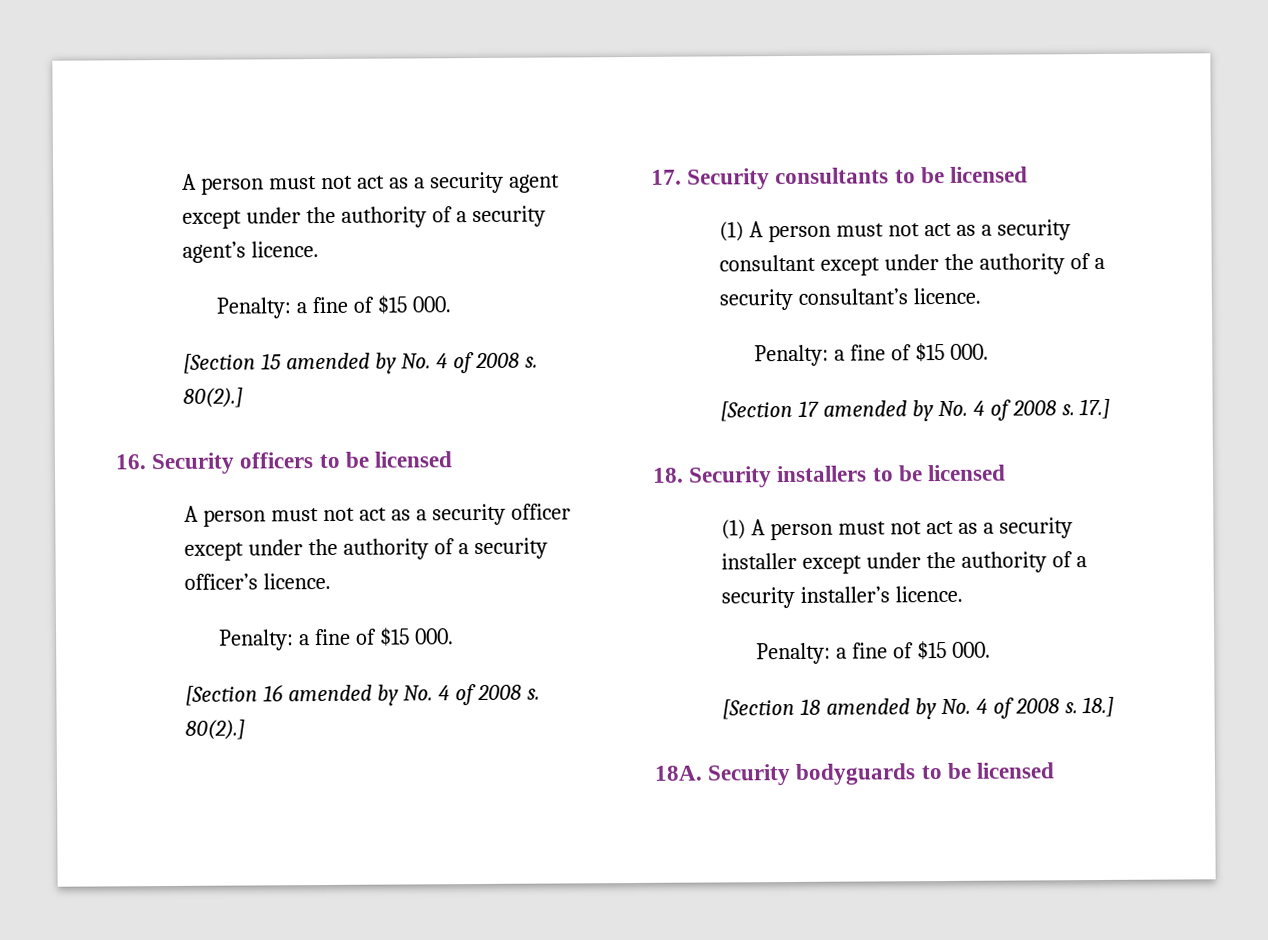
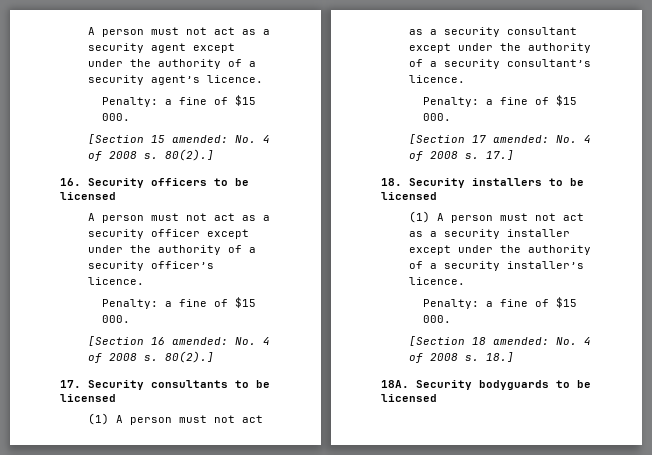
[285,352,397,374] amended by -> [171,135,228,143] amended:
[287,684,399,706] amended by -> [171,337,228,345] amended:
[822,400,934,422] amended by -> [492,135,549,143] amended:
[825,698,937,720] amended by -> [492,337,549,345] amended:

